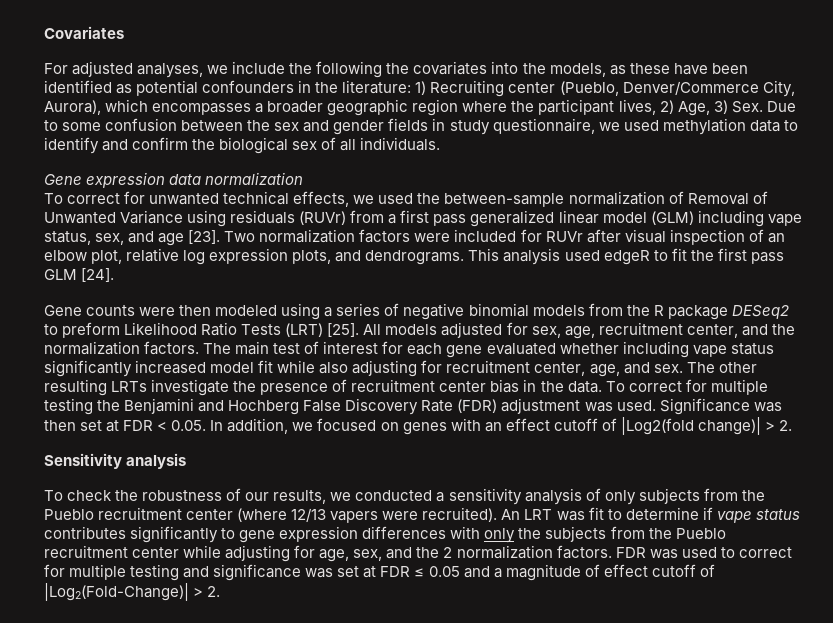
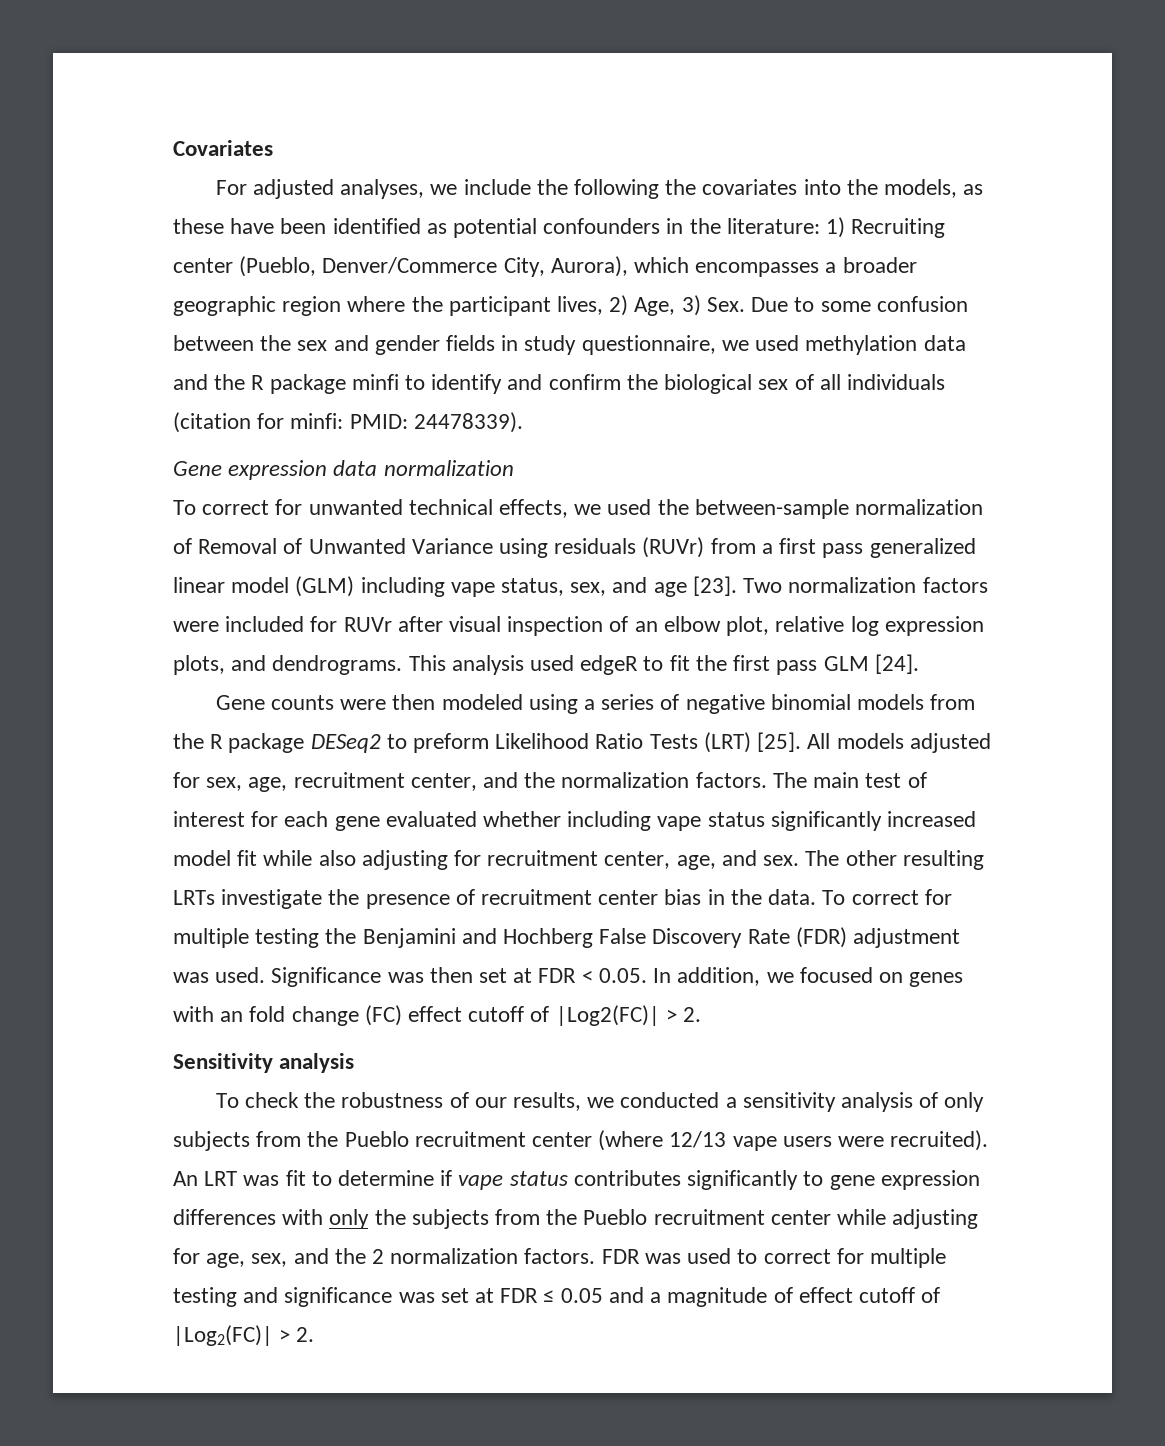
(780, 126) none -> [173,374,399,394] and the R package minfi
[360,137,441,151] individuals. -> [846,374,945,390] [173,412,523,433] individuals (citation for minfi: PMID: 24478339).
[505,417,761,435] effect cutoff of |Log2(fold change)| -> [249,1005,660,1026] fold change (FC) effect cutoff of |Log2(FC)|
[330,511,379,523] vapers -> [732,1136,832,1151] vape users
[44,583,189,601] |Log2(Fold-Change)| -> [173,1325,273,1346] |Log2(FC)|

